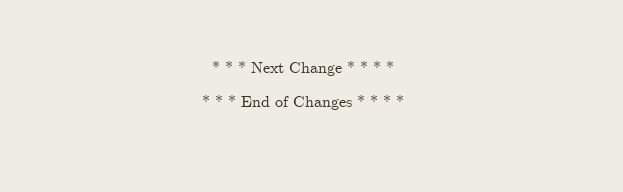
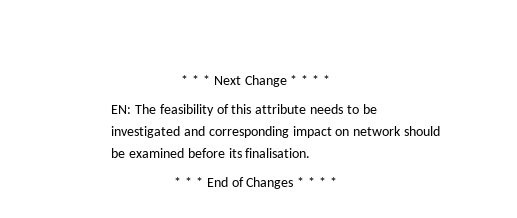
(394, 67) none -> [111,104,377,116] [111,126,440,138] [111,148,311,158] // EN: The feasibility of this attribute needs to be investigated and corresponding impact on network should be examined before its finalisation.

